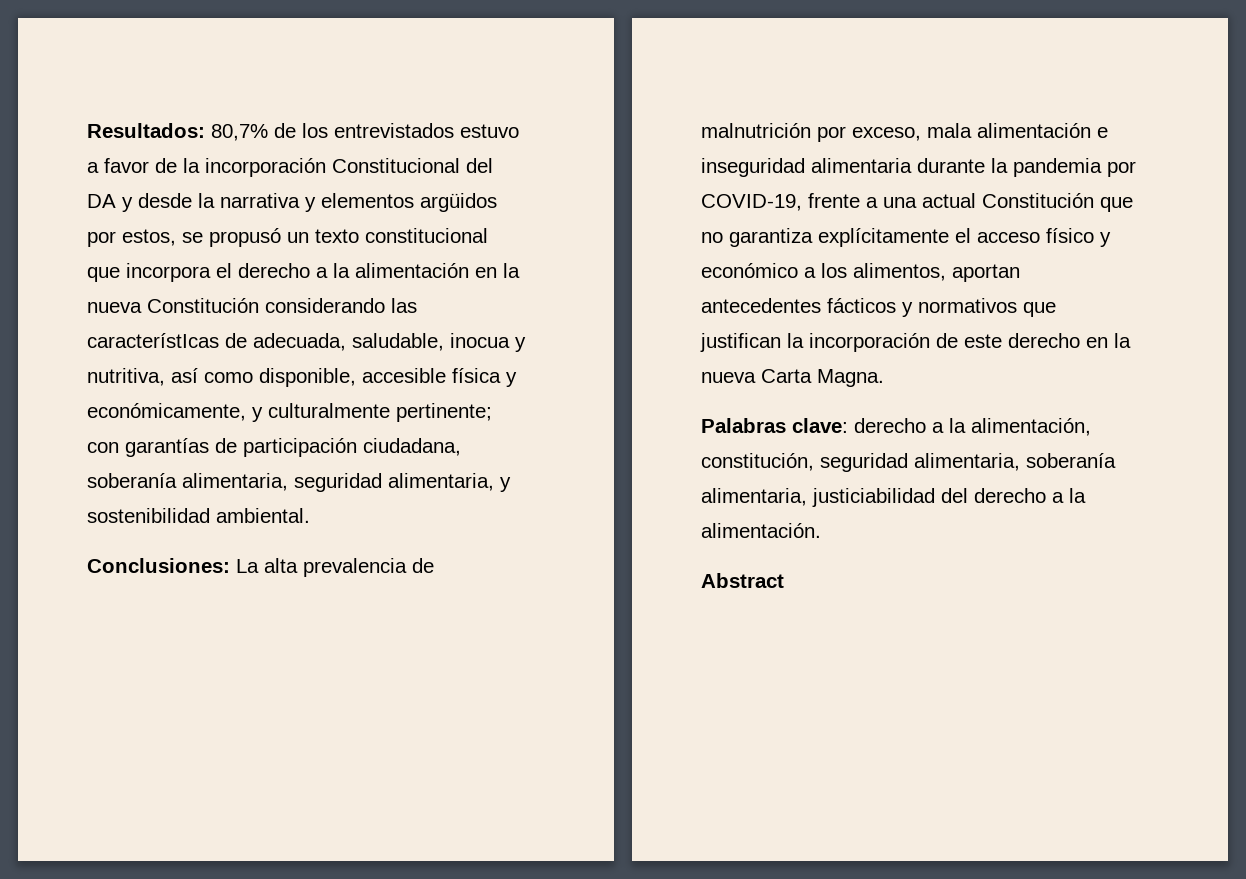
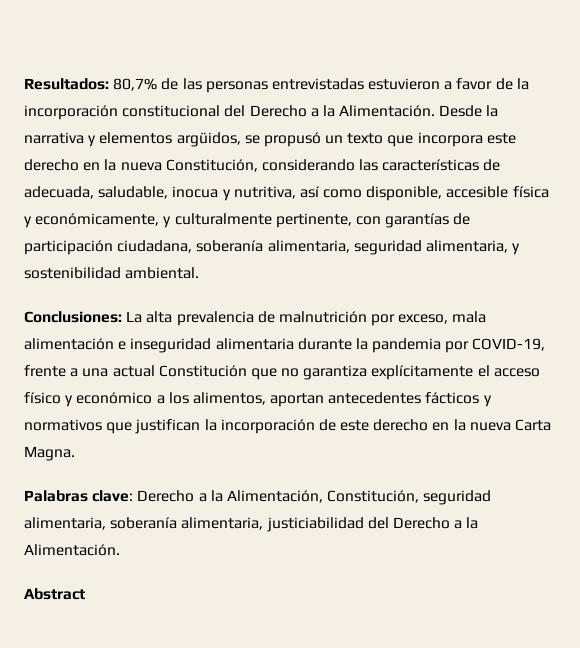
[302,123,519,138] los entrevistados estuvo -> [182,78,441,93] las personas entrevistadas estuvieron
[332,158,493,173] [87,193,192,212] Constitucional del DA y desde -> [122,105,483,117] constitucional del Derecho a la Alimentación. Desde
[420,193,497,212] [87,229,176,247] argüidos por estos, -> [176,132,241,147] argüidos,
[365,228,488,243] constitucional -> (384, 138) none
[216,263,520,278] [87,298,259,313] el derecho a la alimentación en la nueva Constitución -> [486,133,516,144] [24,159,258,172] este derecho en la nueva Constitución,
[87,333,219,348] característIcas -> [382,159,480,171] características
[396,403,492,422] pertinente; -> [275,213,352,228] pertinente,
[854,418,1091,436] [701,453,814,471] derecho a la alimentación, constitución, -> [137,490,420,503] Derecho a la Alimentación, Constitución,
[974,488,1086,503] [701,523,821,538] derecho a la alimentación. -> [392,517,479,529] [24,544,120,556] Derecho a la Alimentación.

